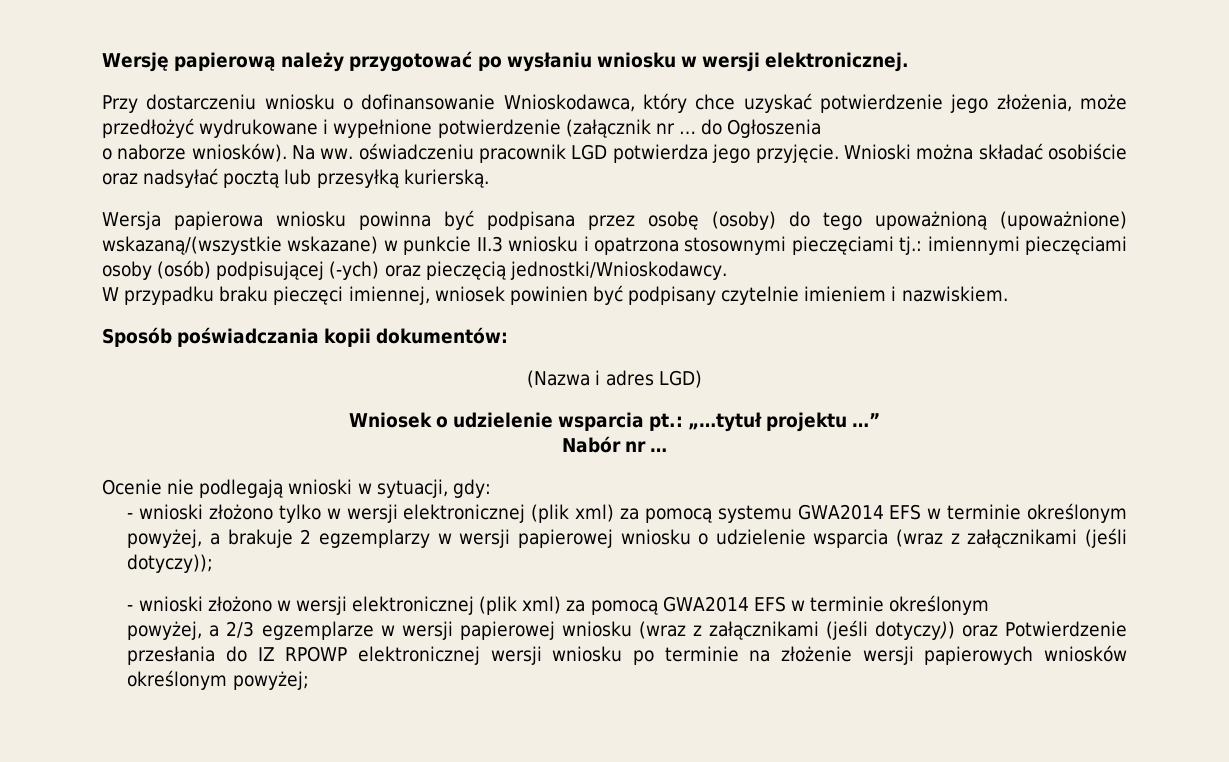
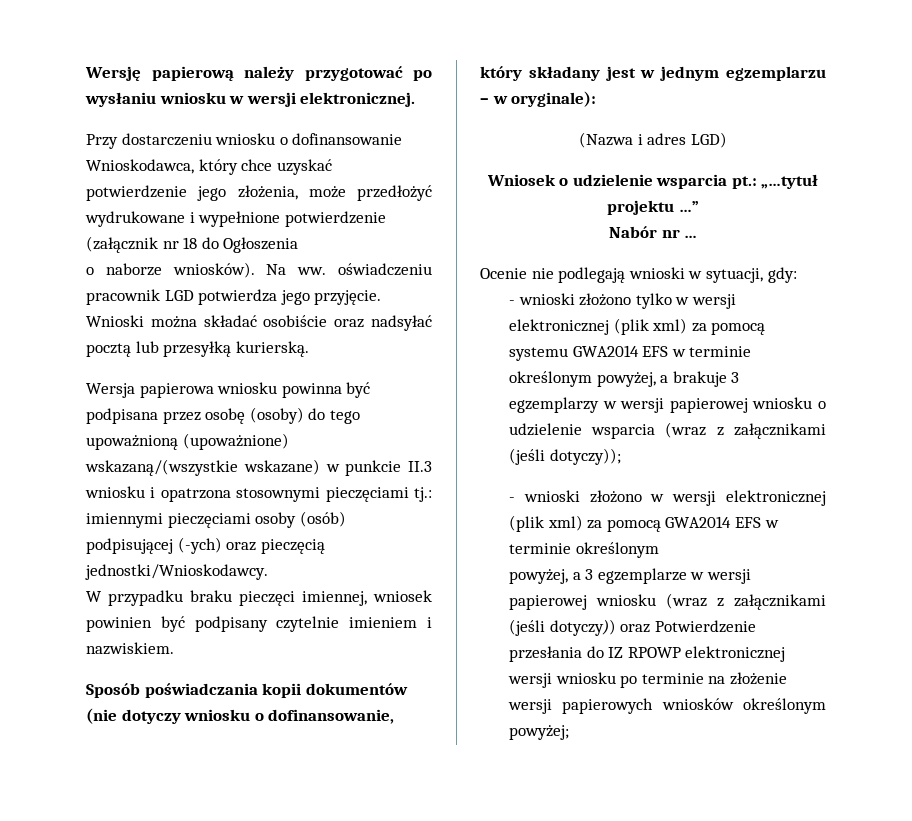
[678,131,696,134] … -> [183,237,198,249] 18
[376,327,509,344] dokumentów: -> [305,683,408,695] [86,708,395,724] [480,66,826,81] [480,91,597,107] dokumentów (nie dotyczy wniosku o dofinansowanie, który składany jest w jednym egzemplarzu – w oryginale):
[300,529,312,544] 2 -> [731,372,740,383] 3
[226,621,255,638] 2/3 -> [585,569,594,580] 3

